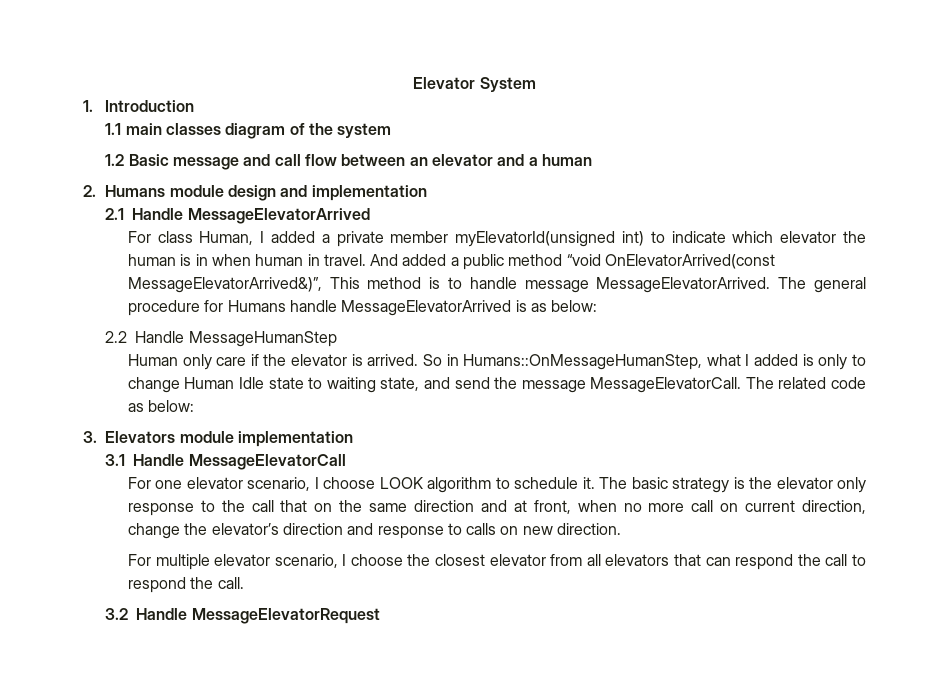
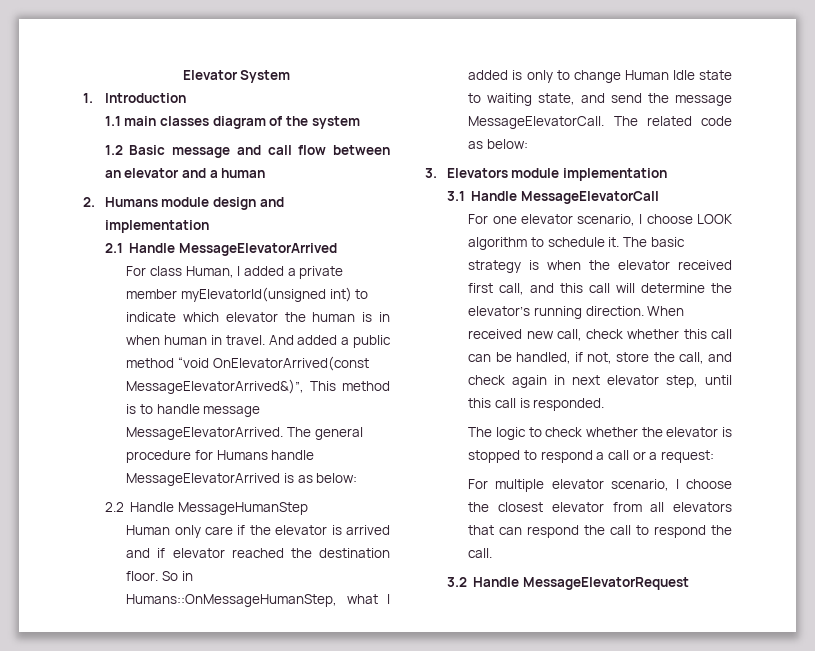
[367,354,419,366] arrived. -> [346,525,390,535] [126,548,390,558] [126,571,159,581] arrived and if elevator reached the destination floor.
[749,477,867,493] [127,500,866,516] [127,523,622,539] the elevator only response to the call that on the same direction and at front, when no more call on current direction, change the elevator’s direction and response to calls on new direction. -> [547,260,732,270] [468,283,732,295] [468,306,685,319] [468,329,732,341] [468,352,732,364] [468,375,732,388] [468,398,605,411] [468,427,732,440] [468,450,714,463] when the elevator received first call, and this call will determine the elevator’s running direction. When received new call, check whether this call can be handled, if not, store the call, and check again in next elevator step, until this call is responded. // The logic to check whether the elevator is stopped to respond a call or a request:

